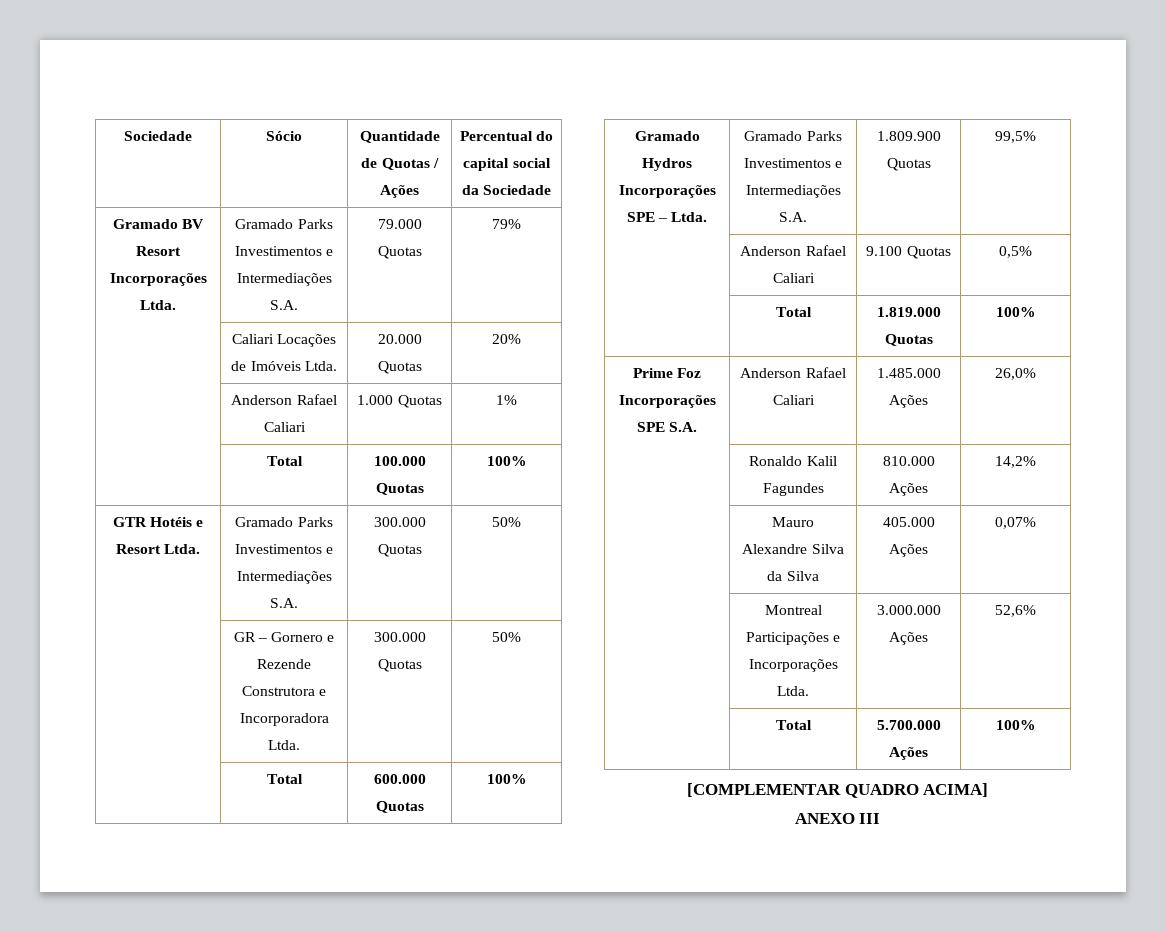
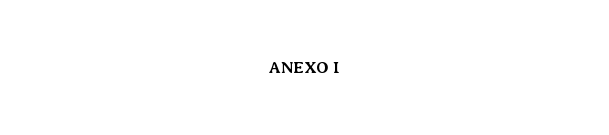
[124,131,192,141] [266,131,302,141] [359,131,440,143] [361,158,439,170] [380,185,419,198] [459,131,554,141] [463,158,551,171] [461,185,552,195] [112,219,205,229] [136,246,181,256] [109,273,207,286] [140,300,176,310] [235,219,333,229] [234,246,334,256] [236,273,332,286] [270,300,298,310] [377,219,422,229] [377,246,422,259] [492,219,521,229] [231,334,337,347] [231,361,337,371] [377,334,422,344] [377,361,422,374] [492,334,521,344] [231,394,337,405] [263,422,306,432] [357,395,442,408] [496,395,517,405] [266,456,303,466] [373,456,426,466] [375,483,424,495] [486,456,527,466] [112,517,204,527] [115,544,201,554] [235,517,333,527] [234,544,334,554] [236,571,332,584] [270,598,298,608] [373,517,426,527] [377,544,422,557] [492,517,521,527] [233,632,335,642] [257,659,311,669] [241,686,327,696] [239,713,329,726] [268,740,300,750] [373,632,426,642] [377,659,422,672] [492,632,521,642] [266,774,303,784] [373,774,426,784] [375,801,424,813] [486,774,527,784] [634,131,700,141] [642,158,692,171] [618,185,716,198] [626,212,708,222] [744,131,842,141] [743,158,843,168] [745,185,841,198] [779,212,807,222] [876,131,941,141] [886,158,931,171] [995,131,1036,143] [740,245,846,256] [772,273,815,283] [866,246,951,259] [999,246,1032,258] [775,307,812,317] [876,307,941,317] [884,334,933,346] [995,307,1036,317] [632,368,702,378] [618,395,716,408] [636,422,698,432] [740,367,846,378] [772,395,815,405] [876,368,941,378] [889,395,928,408] [995,368,1036,380] [749,456,837,466] [762,483,824,496] [882,456,935,466] [889,483,928,496] [995,456,1036,468] [772,517,814,527] [742,544,844,554] [767,571,819,581] [882,517,935,527] [889,544,928,557] [995,517,1036,529] [764,605,822,615] [745,632,841,645] [748,659,838,672] [777,686,809,696] [876,605,941,615] [889,632,928,645] [995,605,1036,617] [775,720,812,730] [876,720,941,730] [889,747,928,760] [995,720,1036,730] [686,783,989,798] [794,813,881,824] Sociedade | Sócio | Quantidade de Quotas / Ações | Percentual do capital social da Sociedade // Gramado BV Resort Incorporações Ltda. | Gramado Parks Investimentos e Intermediações S.A. | 79.000 Quotas | 79% // | Caliari Locações de Imóveis Ltda. | 20.000 Quotas | 20% // | Anderson Rafael Caliari | 1.000 Quotas | 1% // | Total | 100.000 Quotas | 100% // GTR Hotéis e Resort Ltda. | Gramado Parks Investimentos e Intermediações S.A. | 300.000 Quotas | 50% // | GR – Gornero e Rezende Construtora e Incorporadora Ltda. | 300.000 Quotas | 50% // | Total | 600.000 Quotas | 100% // Gramado Hydros Incorporações SPE – Ltda. | Gramado Parks Investimentos e Intermediações S.A. | 1.809.900 Quotas | 99,5% // | Anderson Rafael Caliari | 9.100 Quotas | 0,5% // | Total | 1.819.000 Quotas | 100% // Prime Foz Incorporações SPE S.A. | Anderson Rafael Caliari | 1.485.000 Ações | 26,0% // | Ronaldo Kalil Fagundes | 810.000 Ações | 14,2% // | Mauro Alexandre Silva da Silva | 405.000 Ações | 0,07% // | Montreal Participações e Incorporações Ltda. | 3.000.000 Ações | 52,6% // | Total | 5.700.000 Ações | 100% // [COMPLEMENTAR QUADRO ACIMA] // ANEXO III -> [268,62,341,73] ANEXO I

